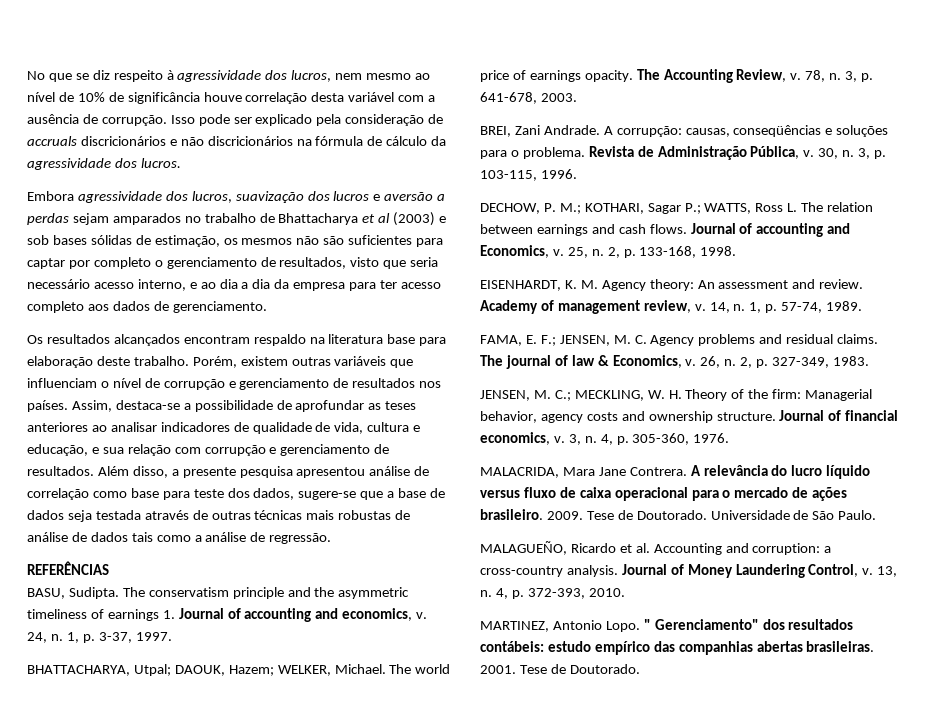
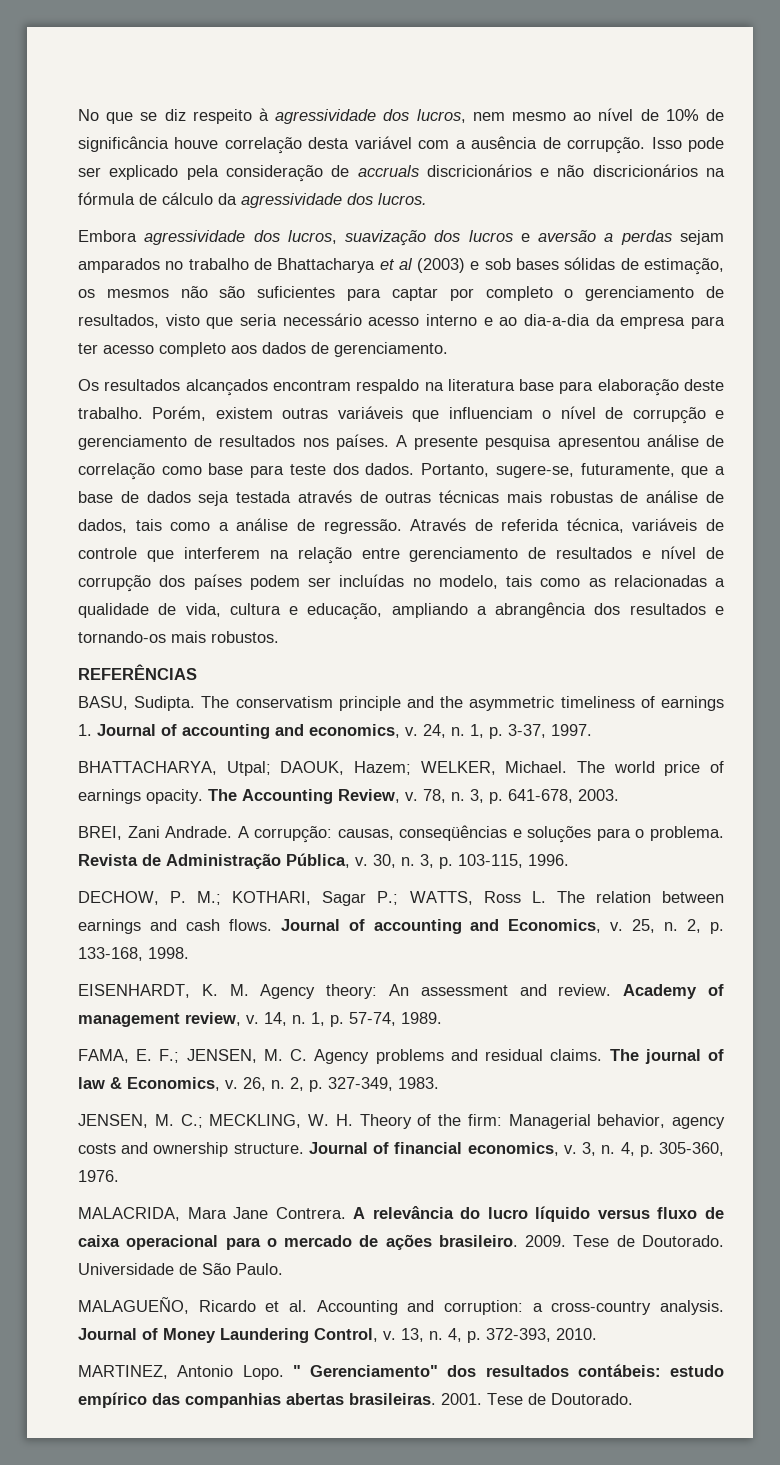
[137,279,186,291] interno, -> [426,314,477,326] interno
[219,279,271,289] dia a dia -> [524,314,590,326] dia-a-dia
[71,400,417,412] [27,422,421,434] [27,444,390,456] [27,466,179,478] Assim, destaca-se a possibilidade de aprofundar as teses anteriores ao analisar indicadores de qualidade de vida, cultura e educação, e sua relação com corrupção e gerenciamento de resultados. Além disso, a -> [395,435,407,447] A
[253,488,357,500] dados, sugere-se -> [365,463,675,478] dados. Portanto, sugere-se, futuramente,
[90,532,128,542] dados -> [78,519,127,533] dados,
(332, 538) none -> [410,518,724,533] [78,546,724,564] [78,574,725,592] [78,602,724,620] [78,631,279,643] Através de referida técnica, variáveis de controle que interferem na relação entre gerenciamento de resultados e nível de corrupção dos países podem ser incluídas no modelo, tais como as relacionadas a qualidade de vida, cultura e educação, ampliando a abrangência dos resultados e tornando-os mais robustos.

